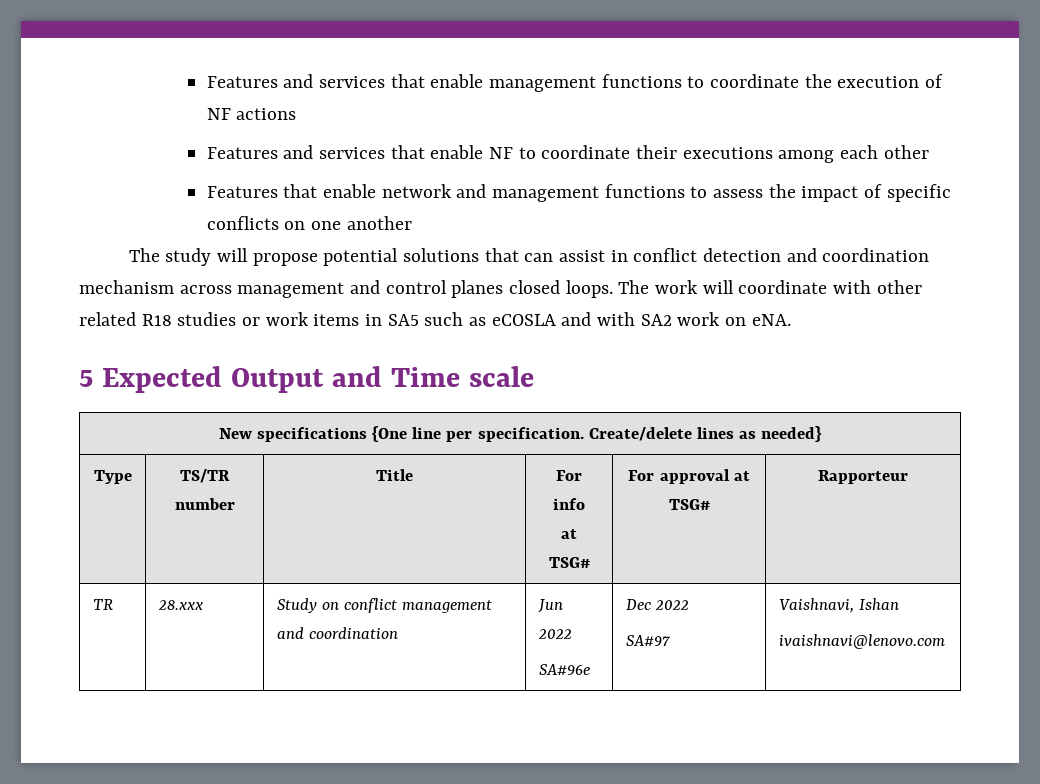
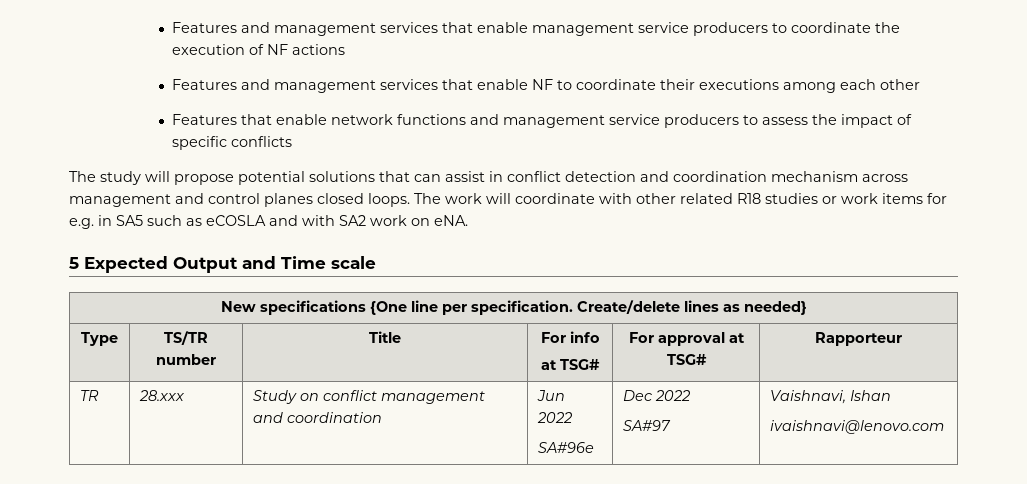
[206,74,314,88] Features and -> [171,22,376,36] Features and management
[601,74,682,88] functions -> [637,22,768,36] service producers
(314, 152) none -> [273,80,376,93] management
[456,184,685,202] and management functions -> [396,114,739,128] functions and management service producers
[284,216,412,230] on one another -> (292, 141) none
(360, 320) none -> [927,193,947,204] [69,218,94,229] for e.g.

